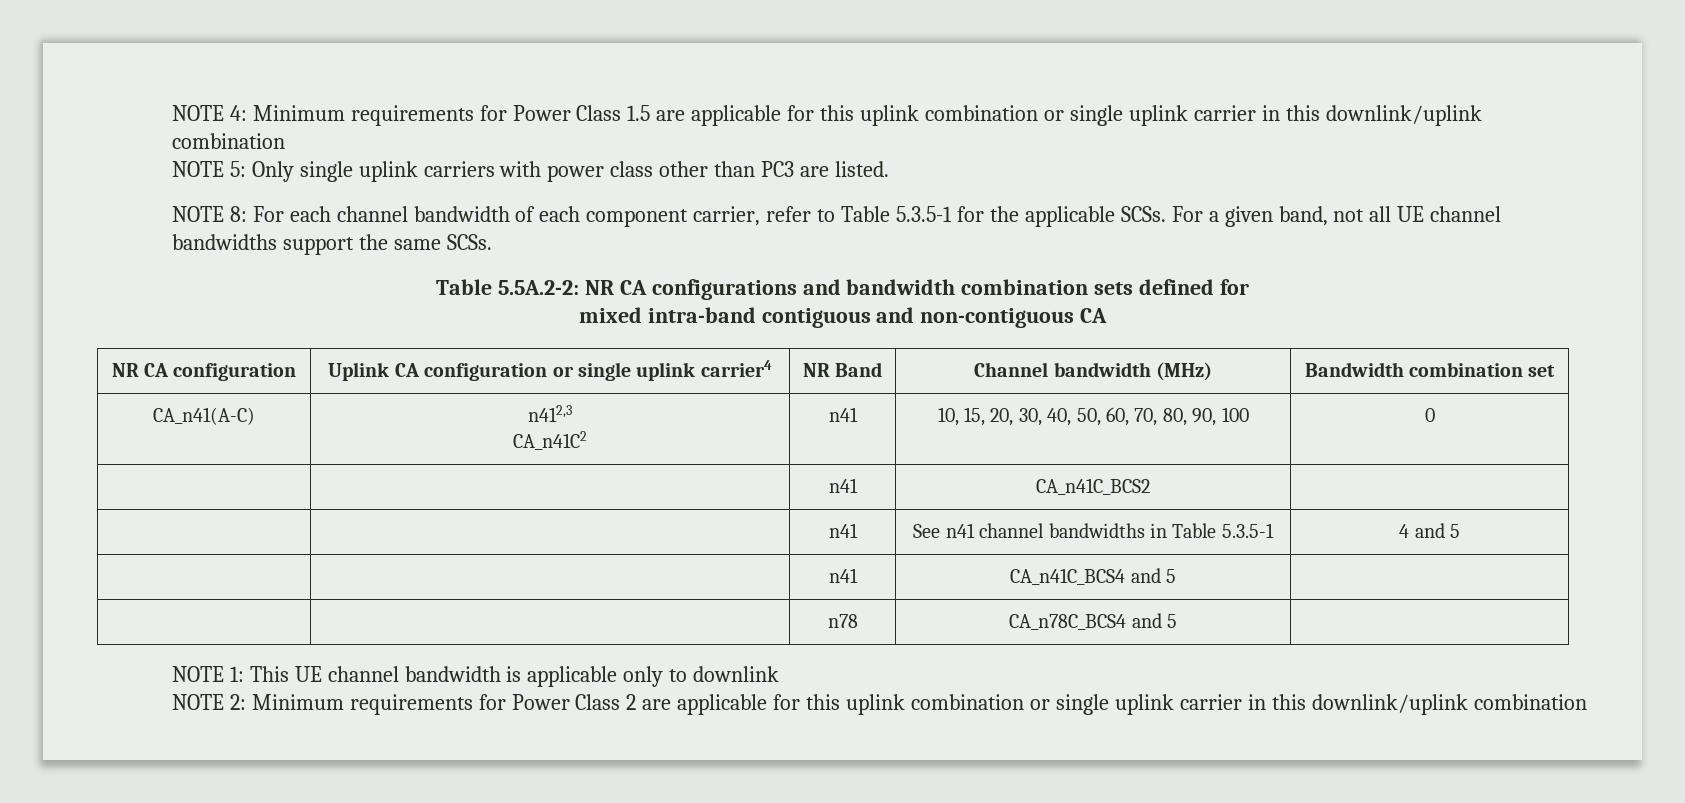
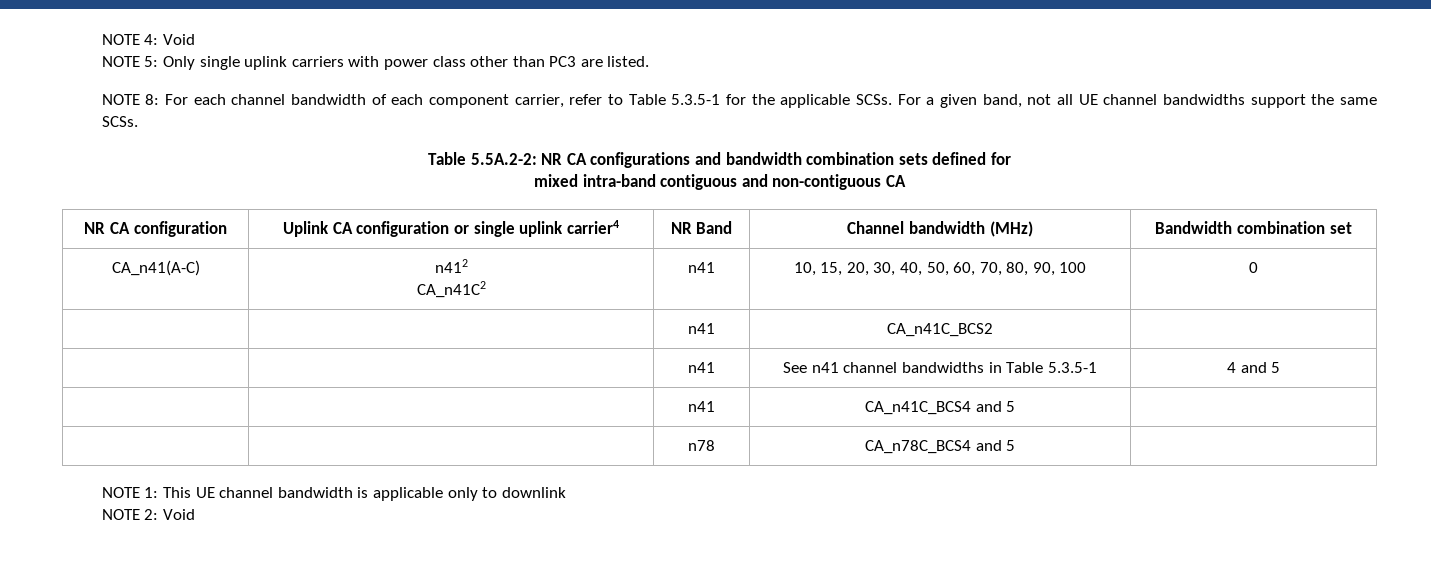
[252,105,1482,126] [171,133,285,149] Minimum requirements for Power Class 1.5 are applicable for this uplink combination or single uplink carrier in this downlink/uplink combination -> [162,34,195,45] Void
[528,405,572,422] n412,3 -> [434,259,468,273] n412
[251,694,1587,715] Minimum requirements for Power Class 2 are applicable for this uplink combination or single uplink carrier in this downlink/uplink combination -> [162,509,195,520] Void

